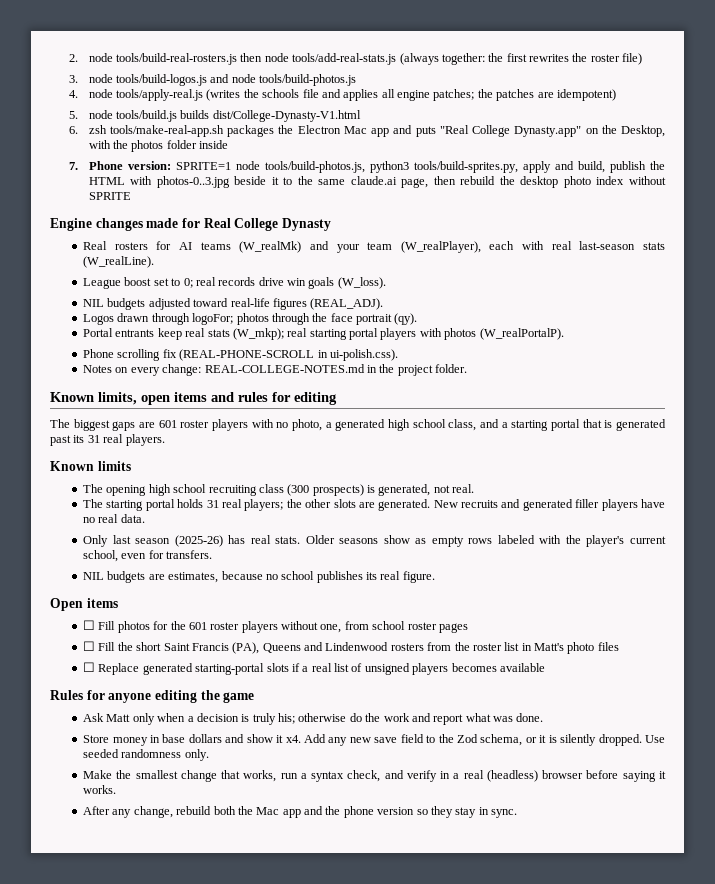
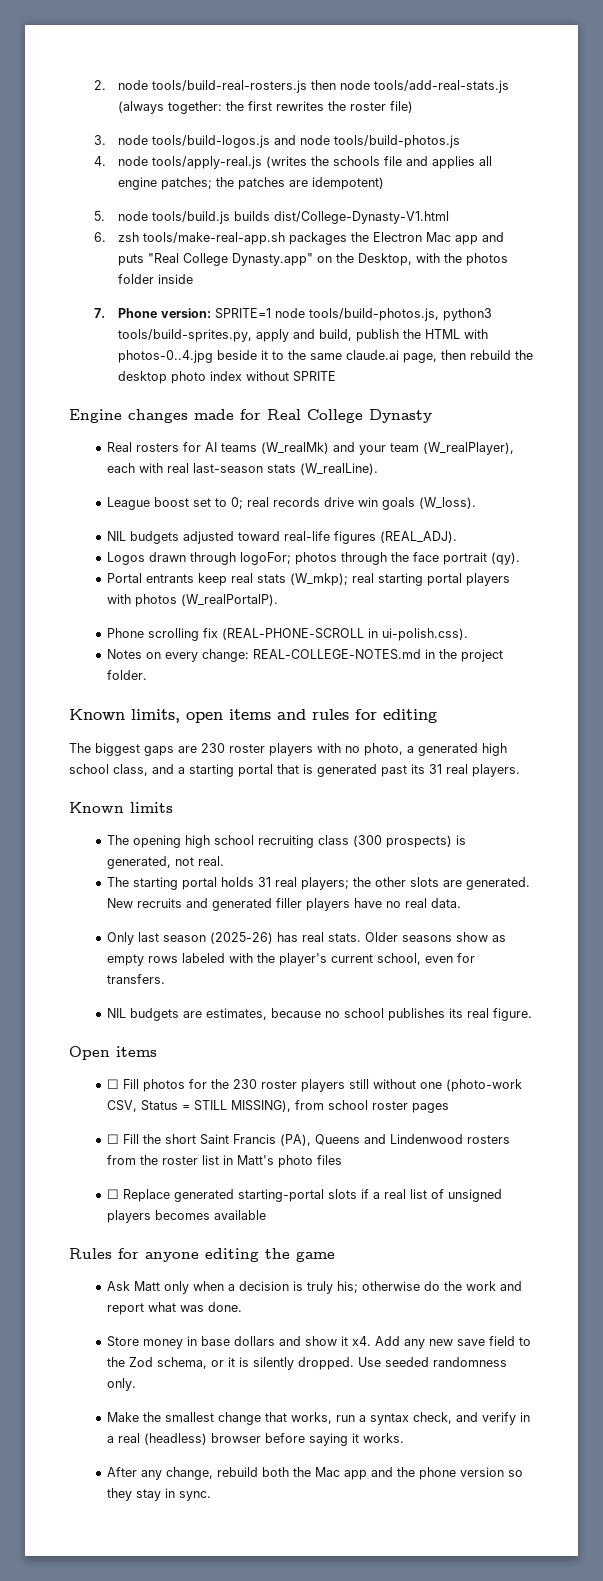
[156,176,230,188] photos-0..3.jpg -> [118,350,214,363] photos-0..4.jpg
[158,420,177,428] 601 -> [201,743,225,753] 230
[188,621,342,633] 601 roster players without one, -> [233,1079,523,1092] [107,1100,292,1112] 230 roster players still without one (photo-work CSV, Status = STILL MISSING),

